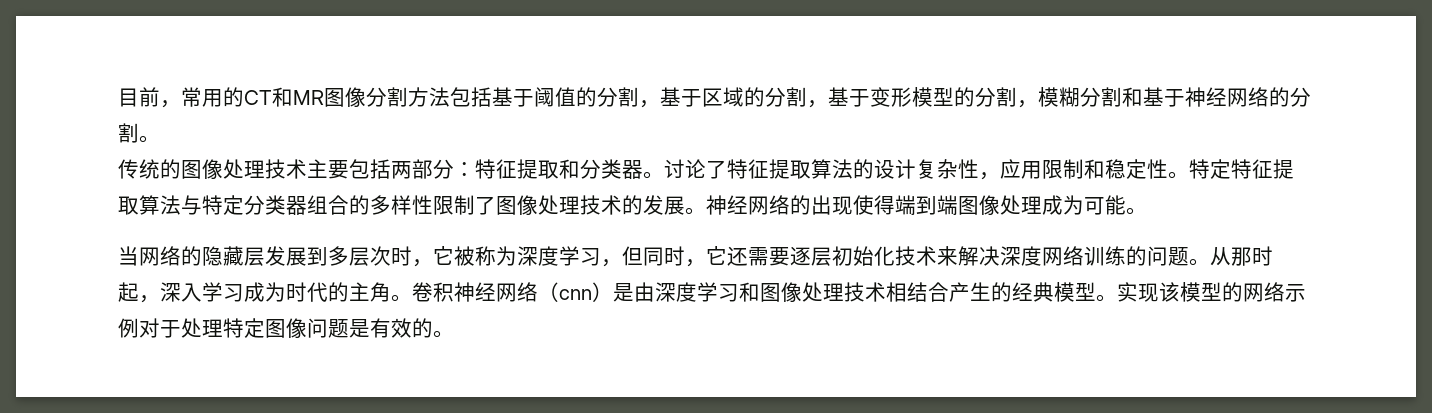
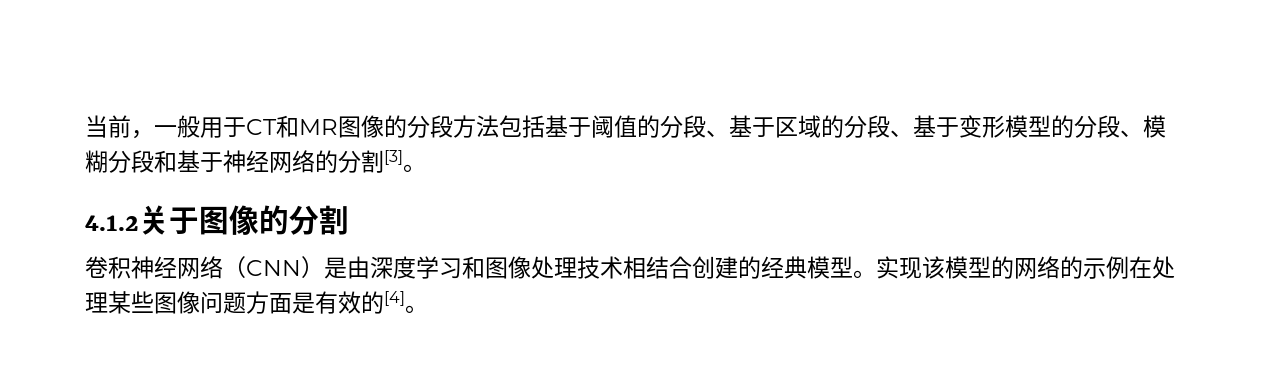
[118,87,244,108] 目前，常用的 -> [85,115,246,139] 当前，一般用于
[366,87,408,107] 分割 -> [384,115,453,138] 的分段
[618,87,660,108] 割， -> [683,115,729,138] 段、
[786,87,828,108] 割， -> [867,115,913,138] 段、
[996,87,1122,108] 割，模糊分割 -> [1097,115,1166,138] [85,150,154,173] 段、模糊分段
[139,135,160,143] [118,159,1294,180] [118,195,1147,215] [118,246,1273,267] [118,282,412,303] 。 // 传统的图像处理技术主要包括两部分：特征提取和分类器。讨论了特征提取算法的设计复杂性，应用限制和稳定性。特定特征提取算法与特定分类器组合的多样性限制了图像处理技术的发展。神经网络的出现使得端到端图像处理成为可能。 // 当网络的隐藏层发展到多层次时，它被称为深度学习，但同时，它还需要逐层初始化技术来解决深度网络训练的问题。从那时起，深入学习成为时代的主角。 -> [384,150,426,172] [85,205,349,235] [3]。 // 4.1.2关于图像的分割 //
[559,289,592,300] cnn -> [246,260,301,276] CNN
[949,282,991,302] 产生 -> [692,256,738,279] 创建
[1285,284,1306,302] [118,318,265,338] 示例对于处理特定 -> [1060,256,1175,279] [85,291,154,314] 的示例在处理某些
(349, 328) none -> [246,291,292,314] 方面
(433, 328) none -> [384,291,405,306] [4]

